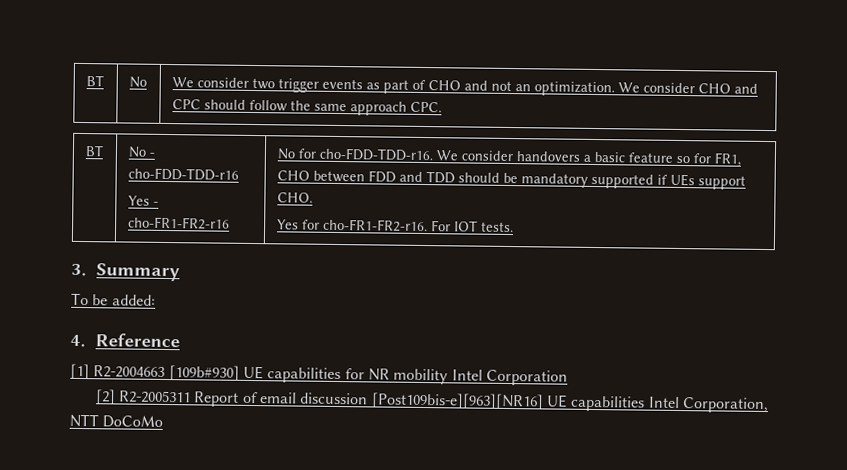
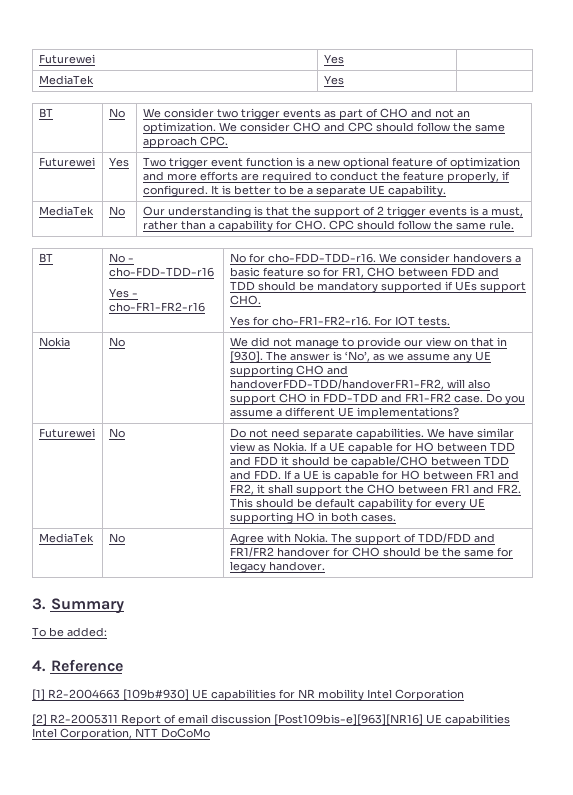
(85, 81) none -> [38,54,95,64] [323,54,344,64] [38,75,94,85] [323,75,344,85] Futurewei | Yes | // MediaTek | Yes | //
(442, 107) none -> [38,157,95,167] [108,157,129,167] [142,157,520,169] [142,171,510,183] [142,185,446,197] [38,206,94,216] [108,206,125,216] [142,206,523,218] [142,220,514,232] // Futurewei | Yes | Two trigger event function is a new optional feature of optimization and more efforts are required to conduct the feature properly, if configured. It is better to be a separate UE capability. // MediaTek | No | Our understanding is that the support of 2 trigger events is a must, rather than a capability for CHO. CPC should follow the same rule.
(514, 227) none -> [38,337,70,347] [108,337,125,347] [229,337,507,349] [229,351,491,363] [229,365,348,377] [229,379,490,390] [229,393,525,405] [229,407,459,419] [38,428,95,438] [108,428,125,438] [229,428,514,440] [229,442,515,454] [229,456,509,468] [229,470,519,482] [229,484,521,496] [229,498,485,510] [229,512,396,524] [38,533,94,543] [108,533,125,543] [229,533,495,545] [229,547,513,557] [229,561,325,573] // Nokia | No | We did not manage to provide our view on that in [930]. The answer is ‘No’, as we assume any UE supporting CHO and handoverFDD-TDD/handoverFR1-FR2, will also support CHO in FDD-TDD and FR1-FR2 case. Do you assume a different UE implementations? // Futurewei | No | Do not need separate capabilities. We have similar view as Nokia. If a UE capable for HO between TDD and FDD it should be capable/CHO between TDD and FDD. If a UE is capable for HO between FR1 and FR2, it shall support the CHO between FR1 and FR2. This should be default capability for every UE supporting HO in both cases. // MediaTek | No | Agree with Nokia. The support of TDD/FDD and FR1/FR2 handover for CHO should be the same for legacy handover.

